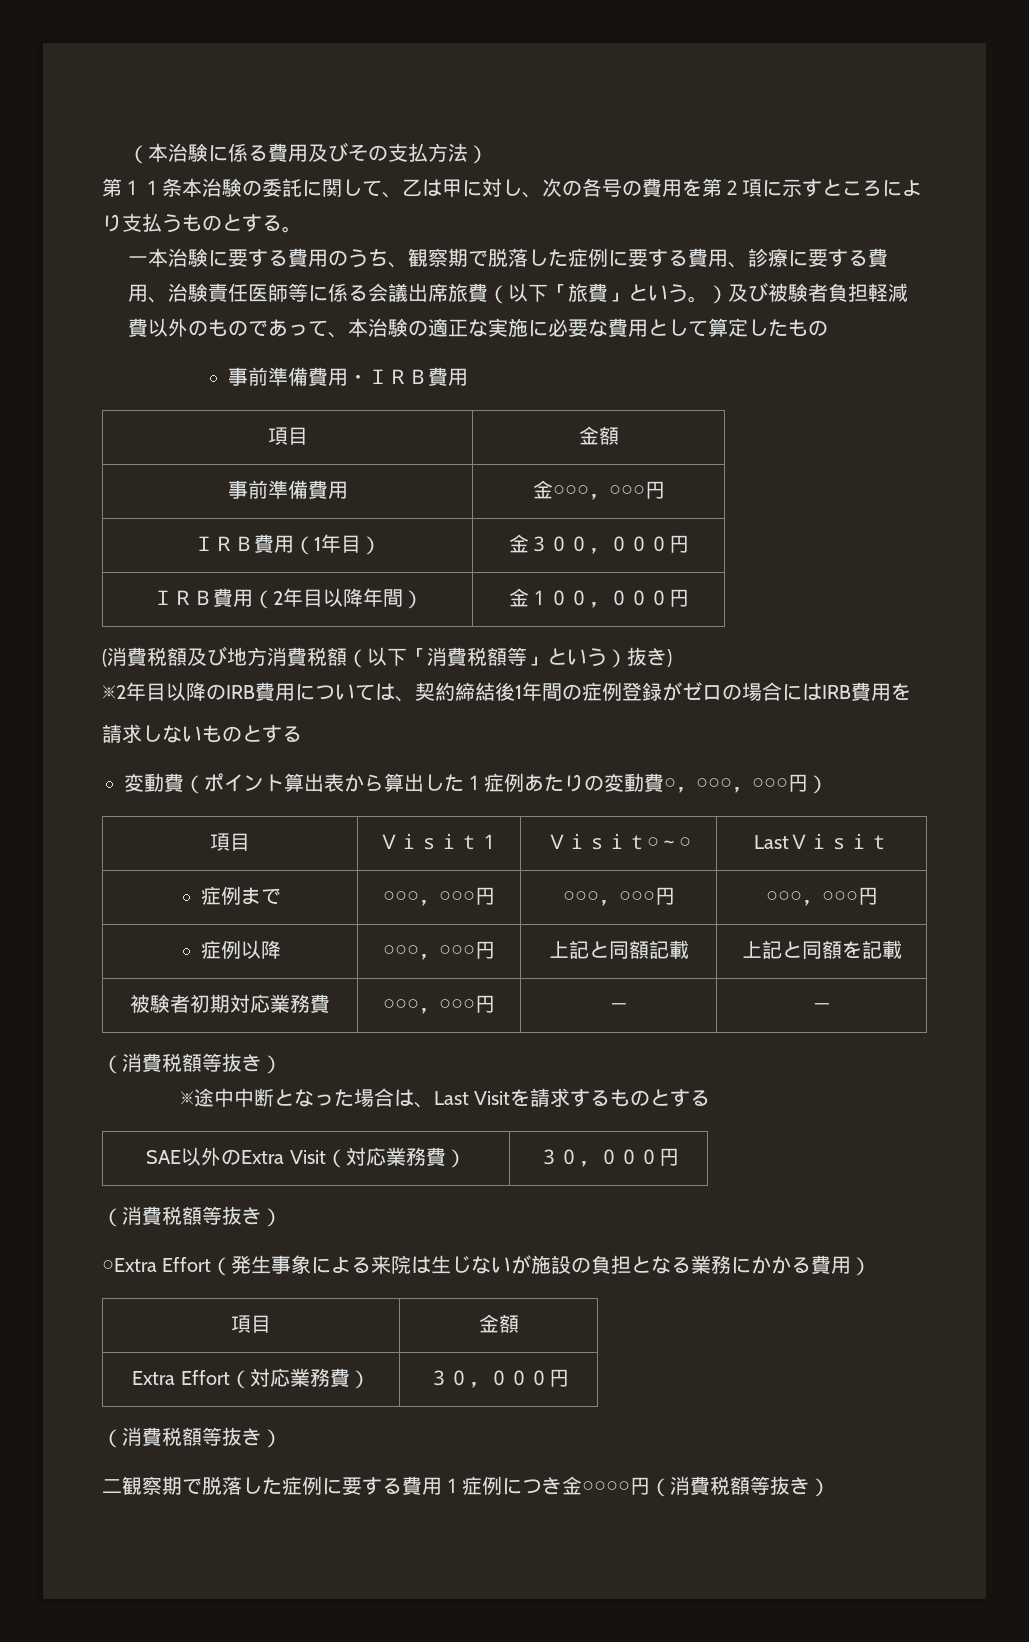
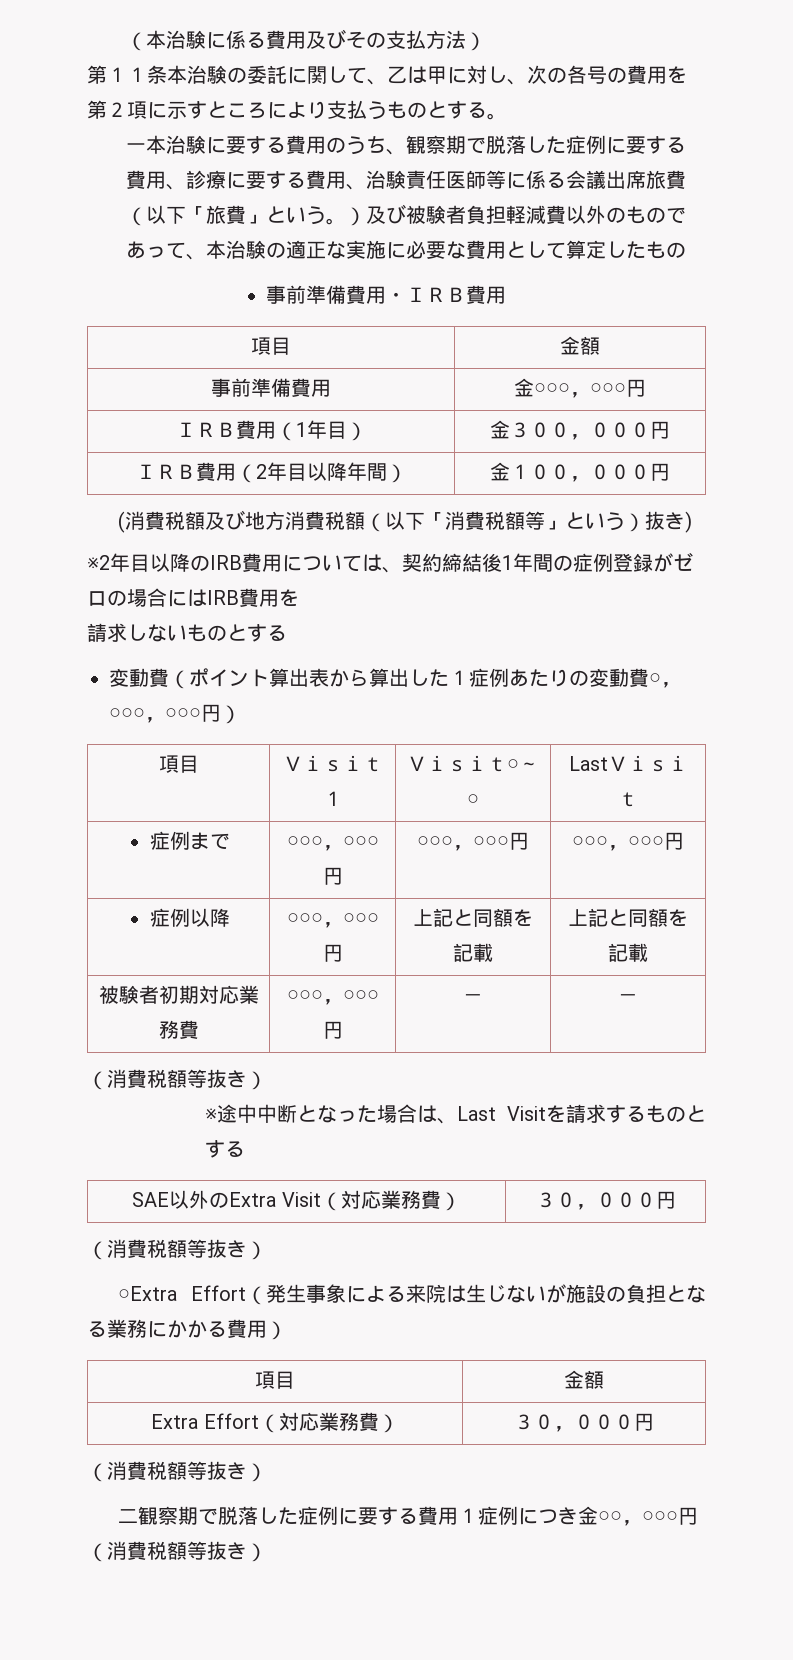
(649, 949) none -> [513,909,533,927] を
[582,1481,630,1493] ○○○○ -> [597,1511,678,1526] ○○，○○○

